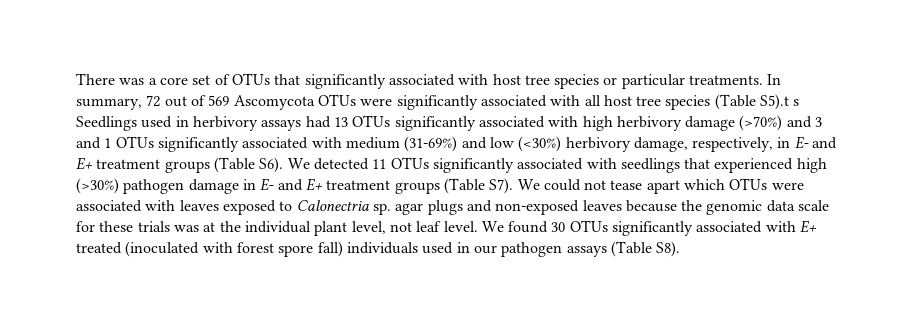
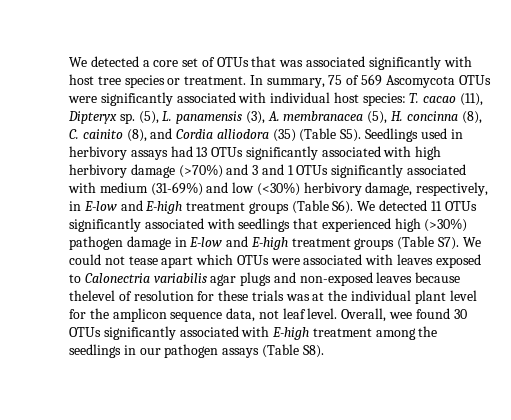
[76,73,145,85] There was -> [69,56,139,67] We detected
[304,74,455,89] significantly associated -> [279,56,441,70] was associated significantly
[621,74,782,89] [76,95,187,110] particular treatments. In summary, 72 out -> [184,75,343,88] treatment. In summary, 75
[584,94,800,110] all host tree species (Table S5).t s -> [270,92,484,106] [68,111,482,124] [69,128,362,142] individual host species: T. cacao (11), Dipteryx sp. (5), L. panamensis (3), A. membranacea (5), H. concinna (8), C. cainito (8), and Cordia alliodora (35) (Table S5).
[794,136,838,149] [76,157,93,170] E- and E+ -> [83,200,183,214] E-low and E-high
[260,178,323,191] E- and E+ -> [189,236,288,250] E-low and E-high
[372,203,391,215] sp. -> [153,273,207,283] variabilis
[681,200,830,215] the genomic data scale -> [69,290,194,301] thelevel of resolution
[351,221,386,234] level, -> [449,290,477,301] [69,308,256,322] level for the amplicon sequence data,
[481,221,504,232] We -> [341,308,413,322] Overall, wee
[800,220,818,233] [76,241,454,257] E+ treated (inoculated with forest spore fall) individuals used -> [272,326,438,340] [69,344,121,358] E-high treatment among the seedlings

